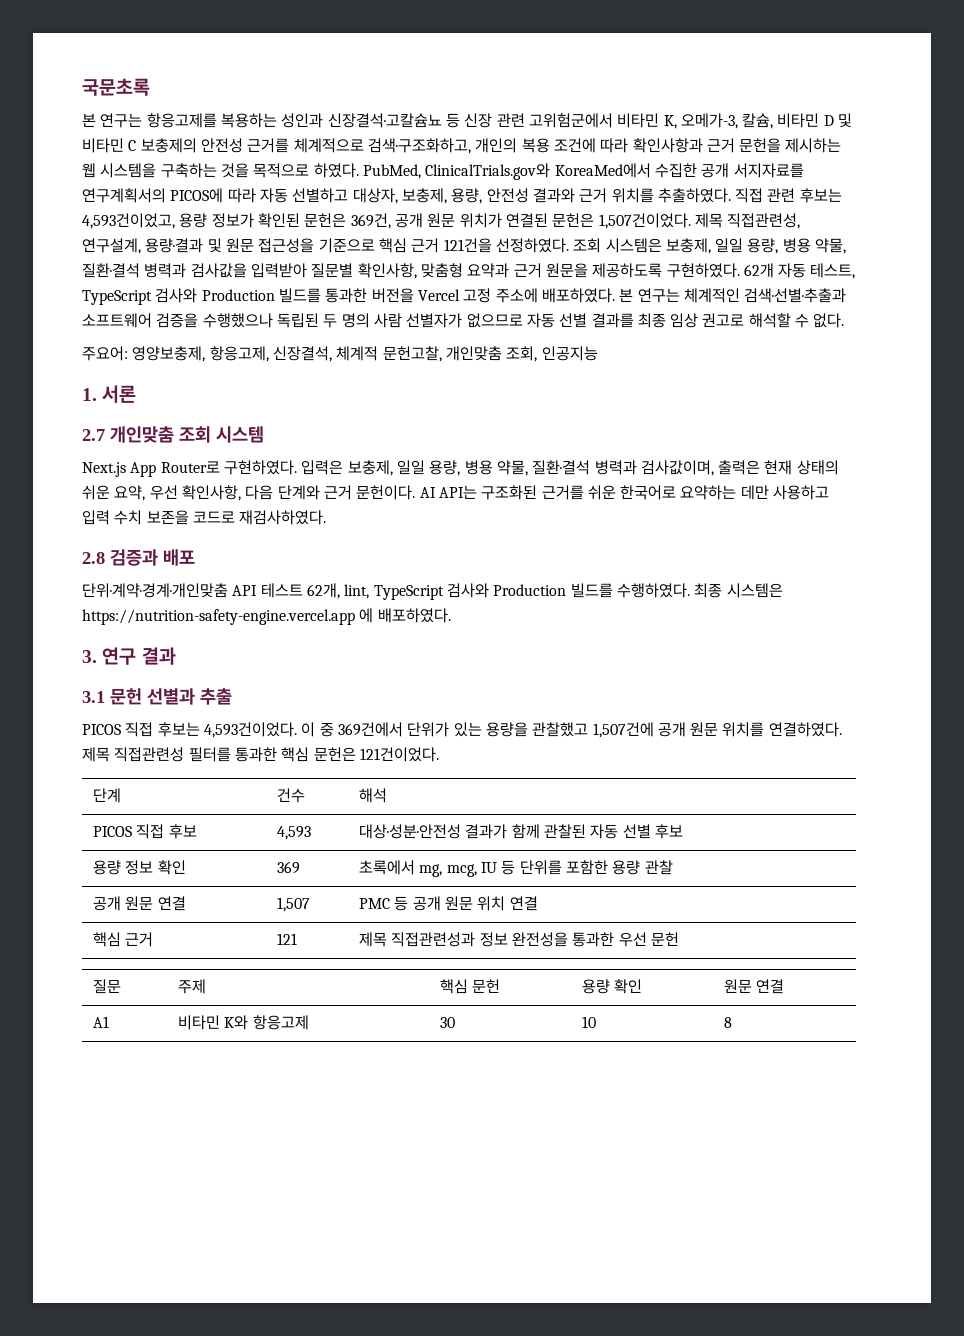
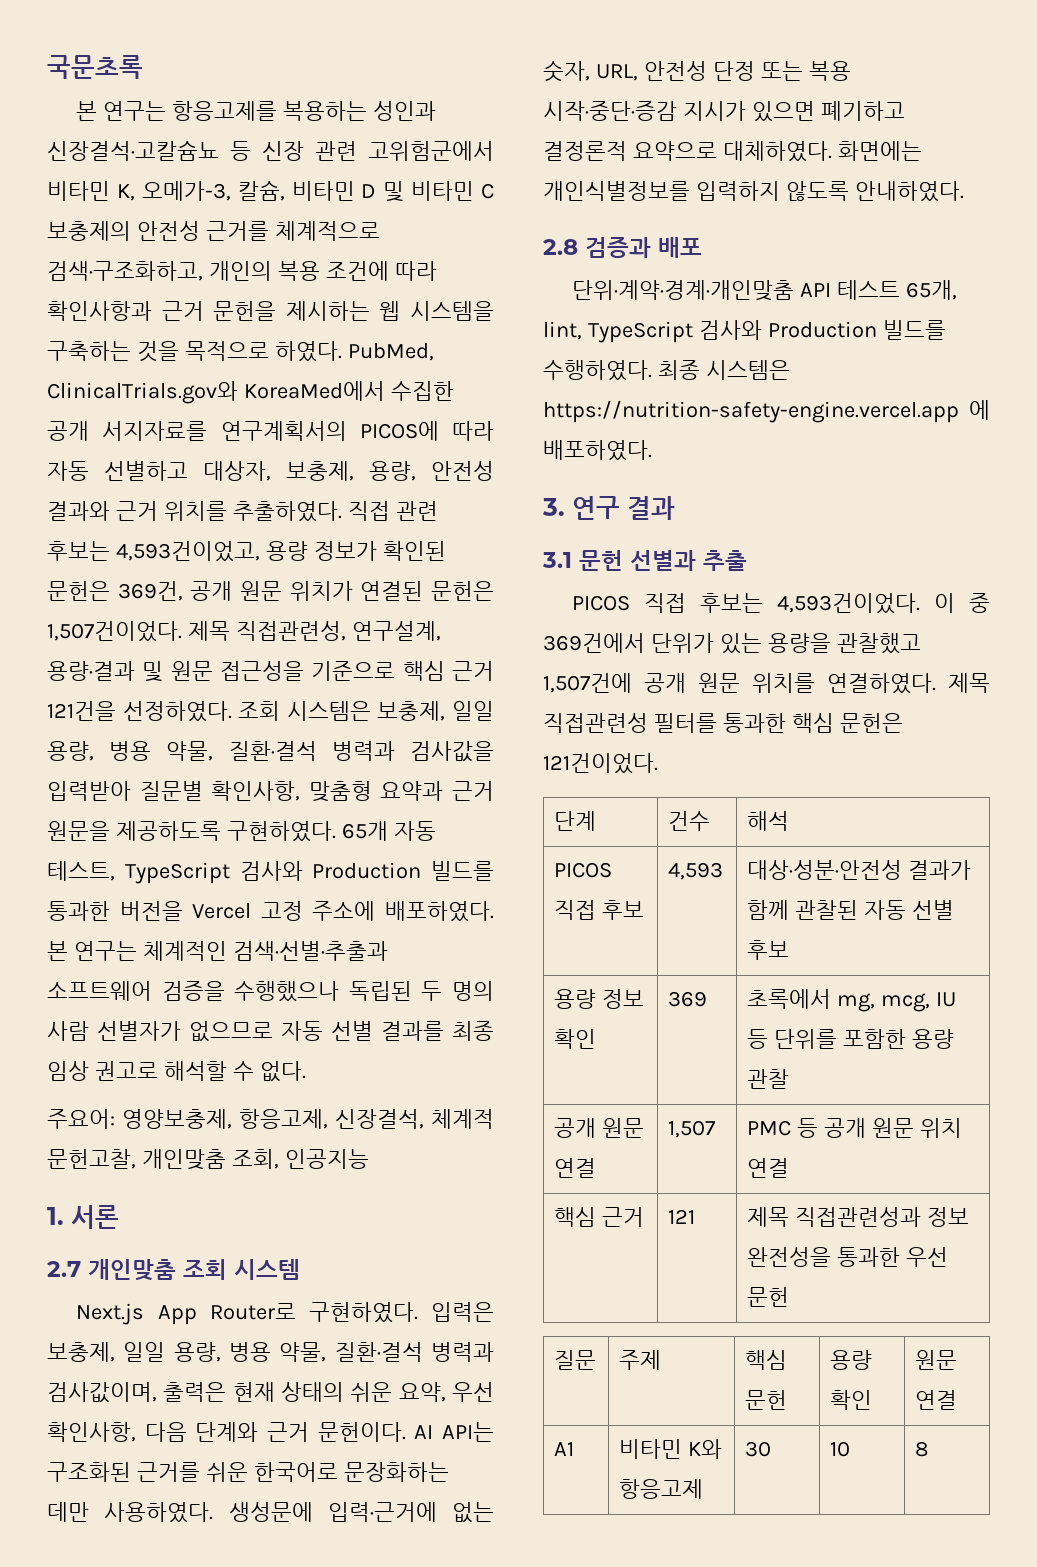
[743,263,774,278] 62개 -> [341,821,388,841] 65개
[680,485,830,500] [82,510,327,525] 요약하는 데만 사용하고 입력 수치 보존을 코드로 재검사하였다. -> [343,1462,449,1482] [47,1502,494,1523] [543,60,851,82] [543,101,905,122] [543,141,922,162] [543,181,964,202] 문장화하는 데만 사용하였다. 생성문에 입력·근거에 없는 숫자, URL, 안전성 단정 또는 복용 시작·중단·증감 지시가 있으면 폐기하고 결정론적 요약으로 대체하였다. 화면에는 개인식별정보를 입력하지 않도록 안내하였다.
[306,583,340,599] 62개, -> [906,280,958,300] 65개,

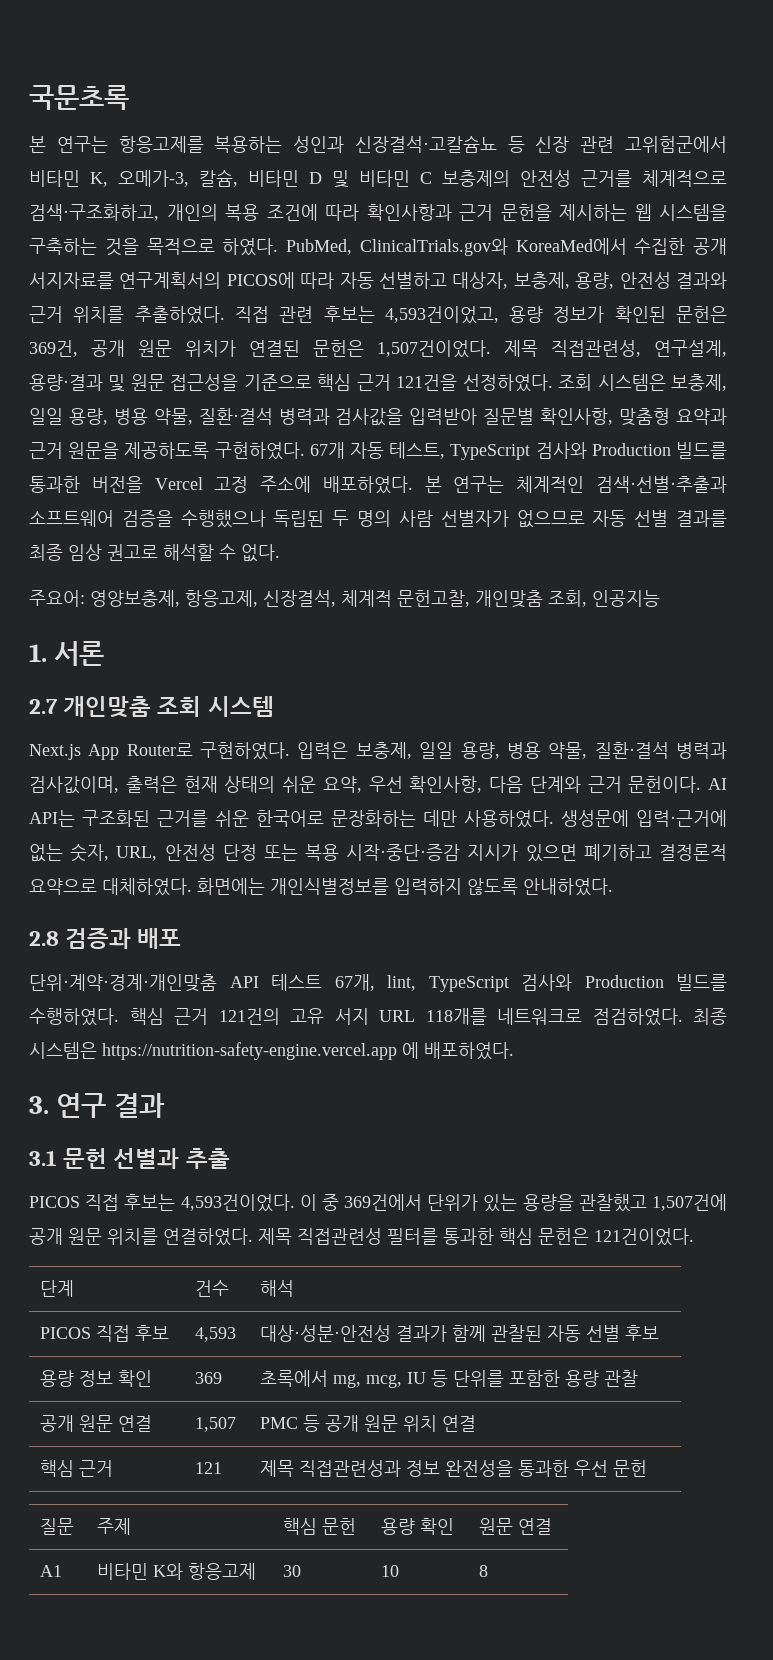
[341,821,388,841] 65개 -> [309,442,345,459] 67개
[906,280,958,300] 65개, -> [334,974,375,991] 67개,
(652, 370) none -> [129,1008,683,1026] 핵심 근거 121건의 고유 서지 URL 118개를 네트워크로 점검하였다.

